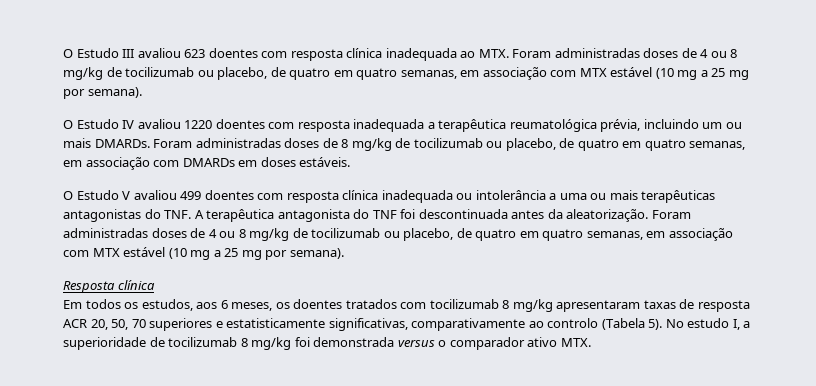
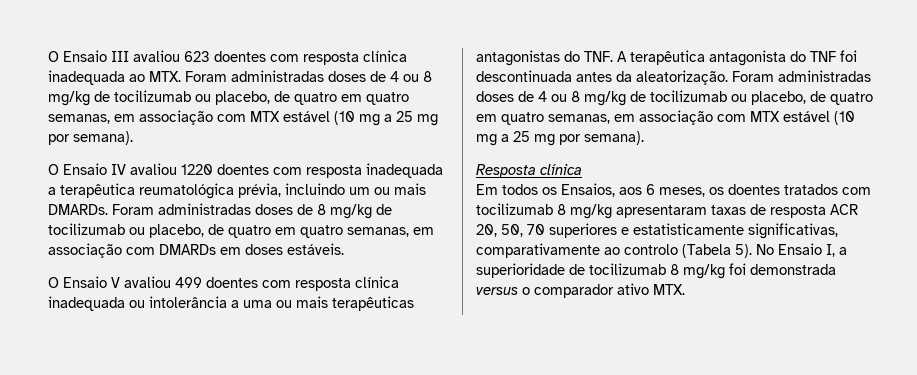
[63,48,119,58] O Estudo -> [48,50,107,62] O Ensaio
[76,119,119,129] Estudo -> [63,163,107,175] Ensaio
[76,190,119,200] Estudo -> [63,276,107,288] Ensaio
[141,299,193,311] estudos, -> [561,183,615,197] Ensaios,
[687,318,730,328] estudo -> [778,243,822,255] Ensaio

